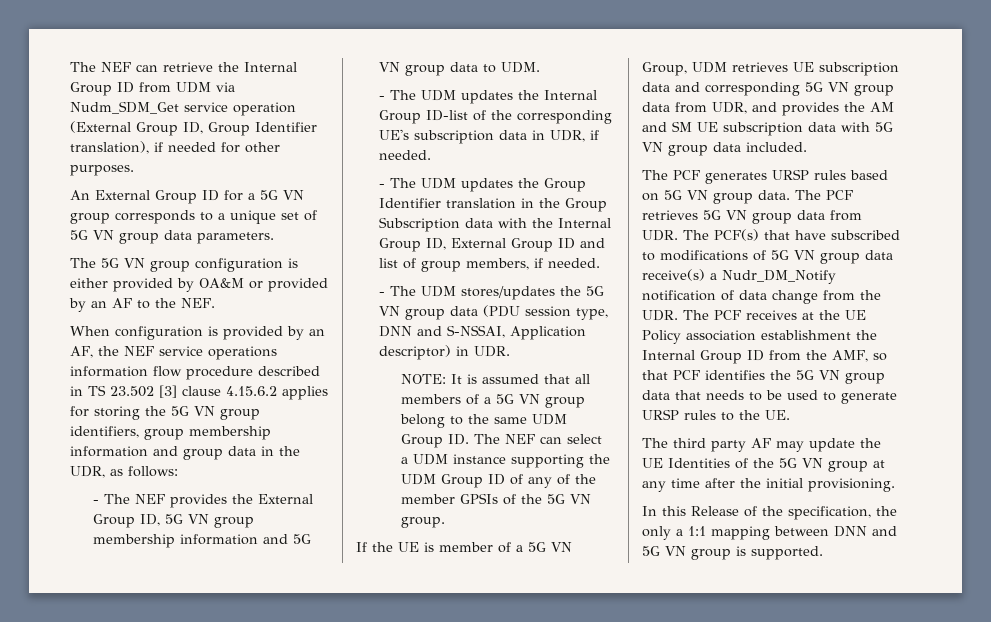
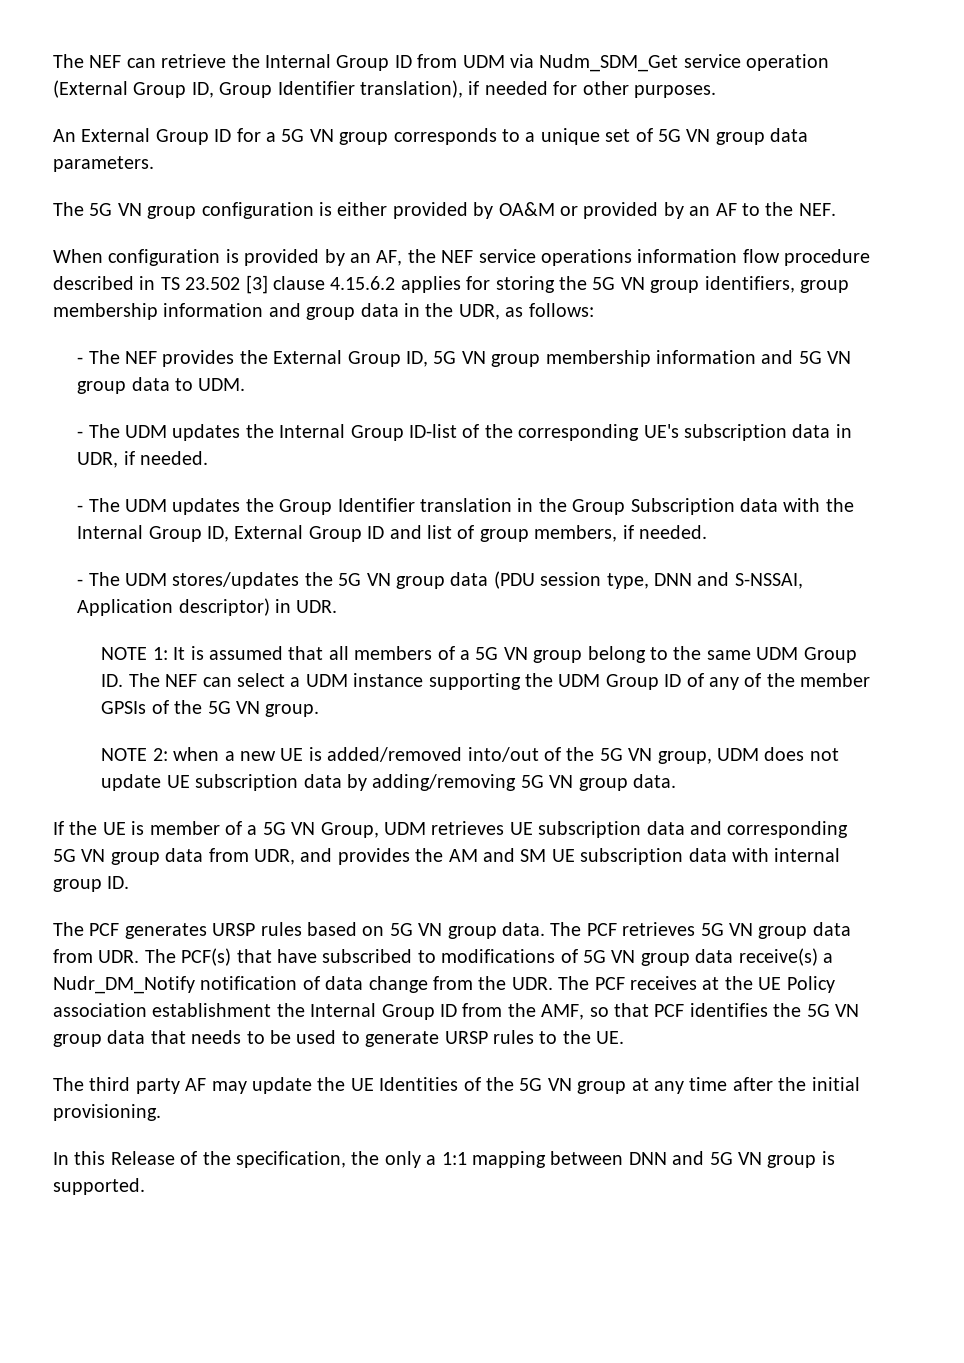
[401,374,447,384] NOTE: -> [101,647,168,660] NOTE 1:
(446, 522) none -> [101,747,839,764] [101,774,676,791] // NOTE 2: when a new UE is added/removed into/out of the 5G VN group, UDM does not update UE subscription data by adding/removing 5G VN group data.
[875,122,893,132] [642,142,807,156] 5G VN group data included. -> [774,848,841,862] [53,876,130,892] internal group ID.

